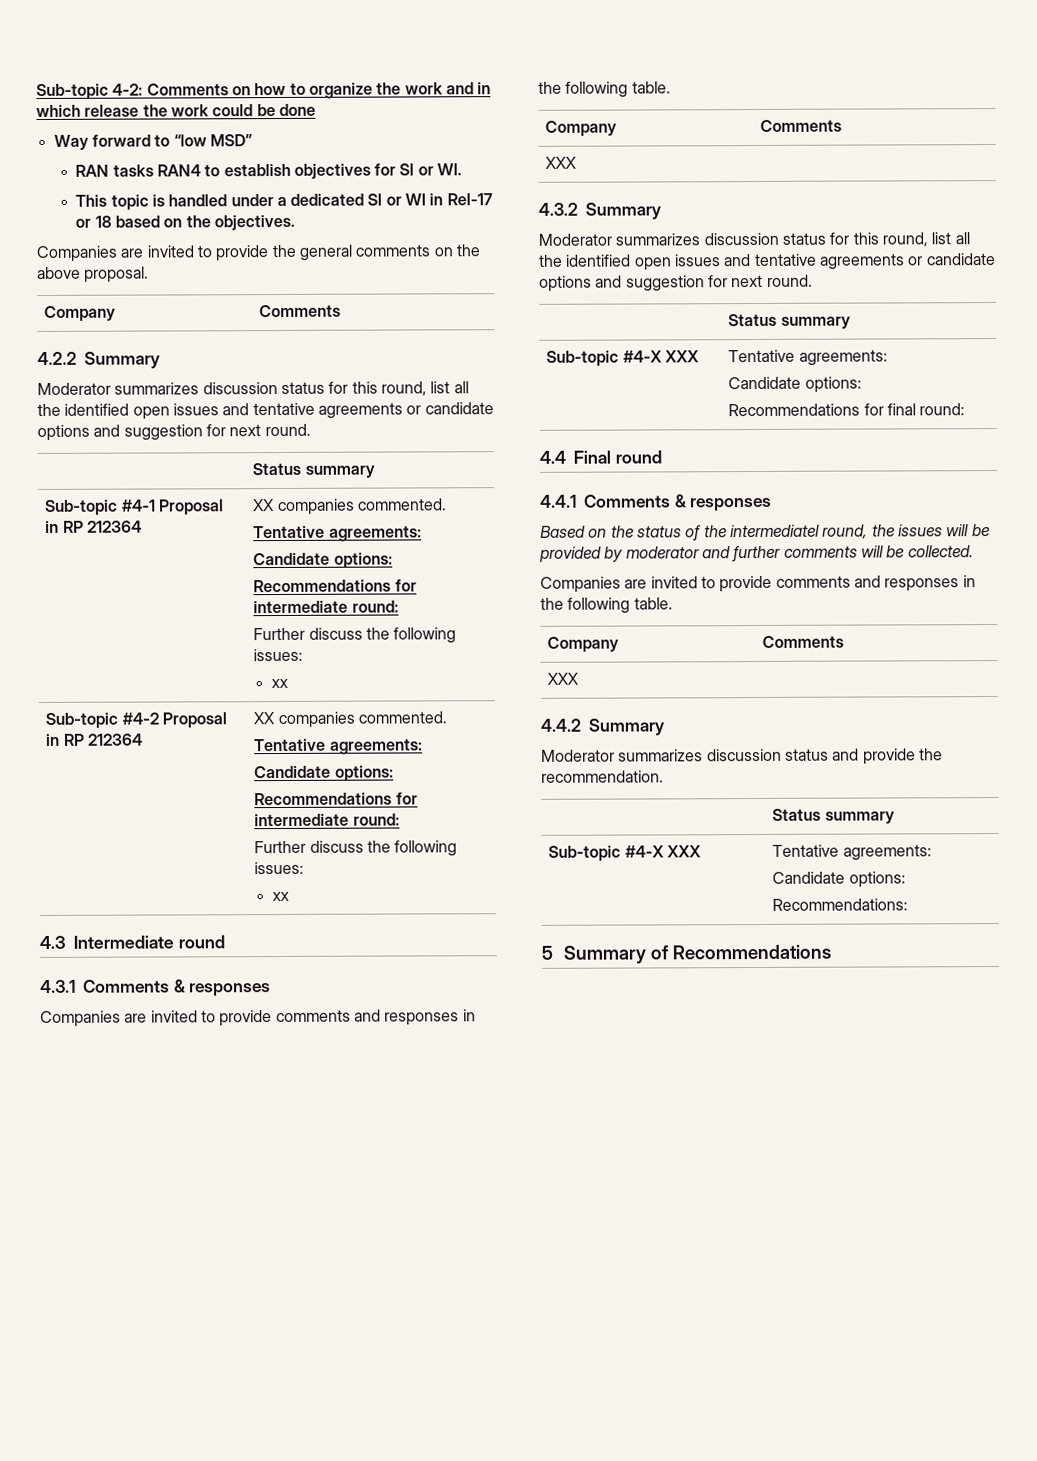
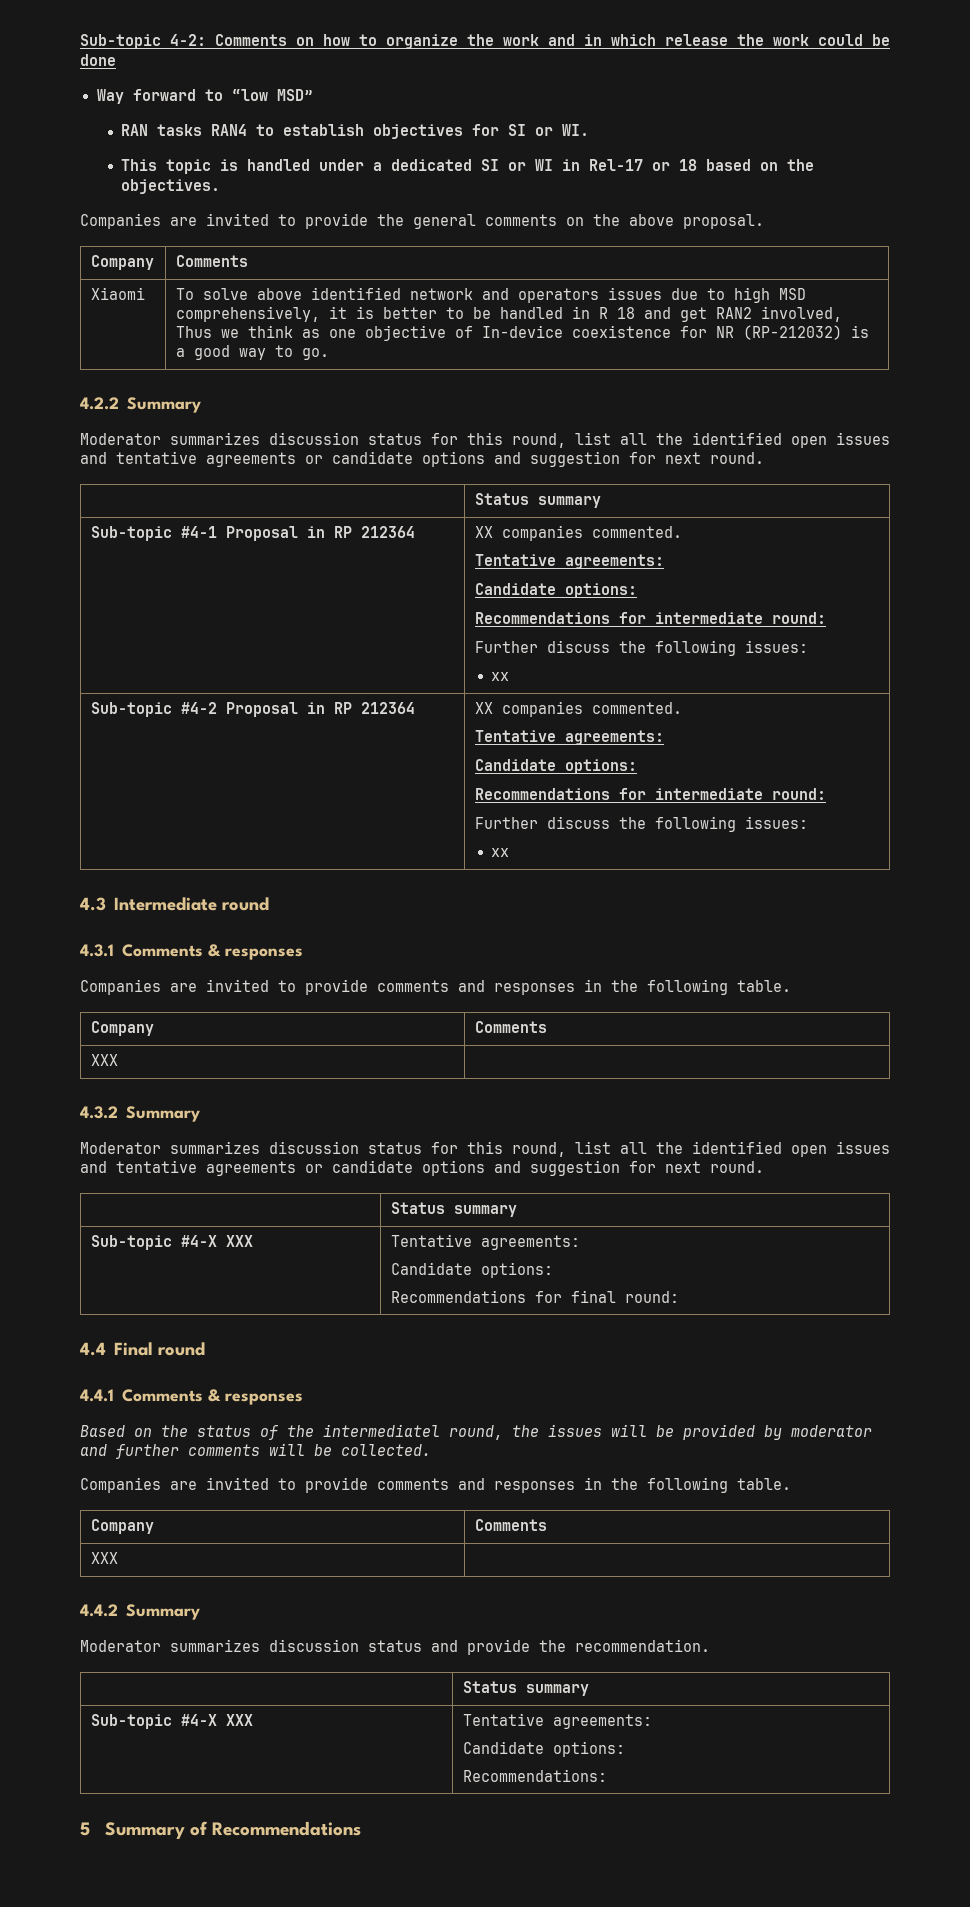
(342, 311) none -> [90,287,145,300] [175,287,806,303] [175,306,842,322] [175,325,869,341] [175,345,329,360] // Xiaomi | To solve above identified network and operators issues due to high MSD comprehensively, it is better to be handled in R 18 and get RAN2 involved, Thus we think as one objective of In-device coexistence for NR (RP-212032) is a good way to go.

